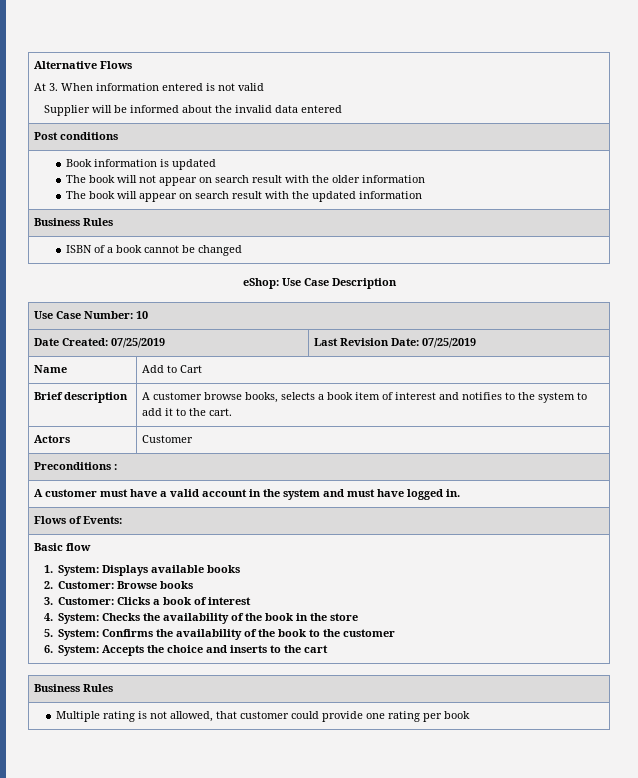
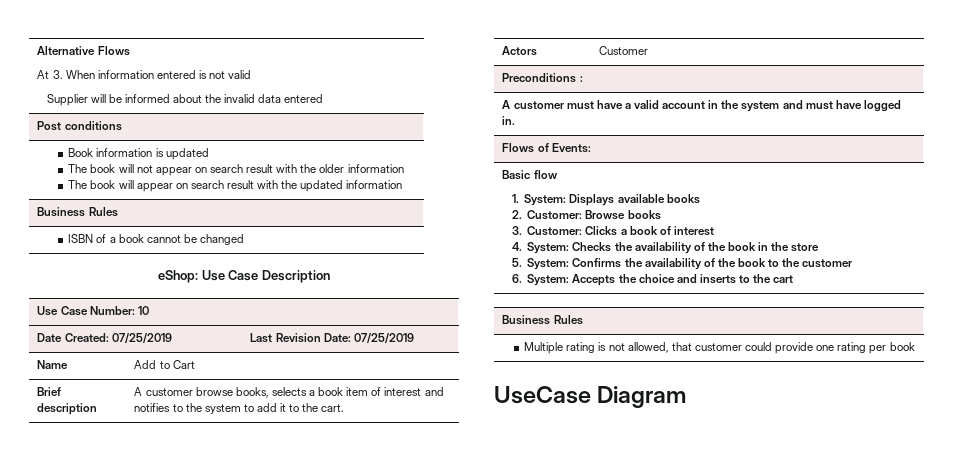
(471, 715) none -> [494,386,687,408] // UseCase Diagram

